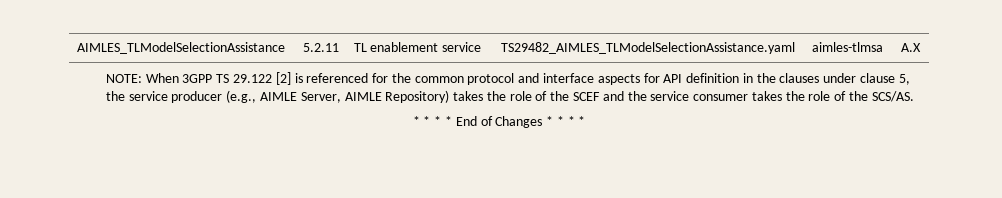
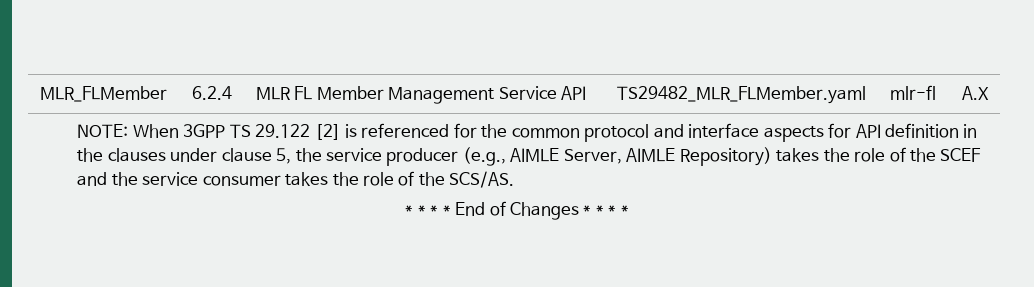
[76,42,285,54] [302,43,339,52] [353,42,482,52] [500,42,795,54] [811,42,883,52] AIMLES_TLModelSelectionAssistance | 5.2.11 | TL enablement service | TS29482_AIMLES_TLModelSelectionAssistance.yaml | aimles-tlmsa -> [39,86,167,102] [192,86,233,100] [255,86,587,104] [616,86,866,104] [889,85,936,100] MLR_FLMember | 6.2.4 | MLR FL Member Management Service API | TS29482_MLR_FLMember.yaml | mlr-fl

